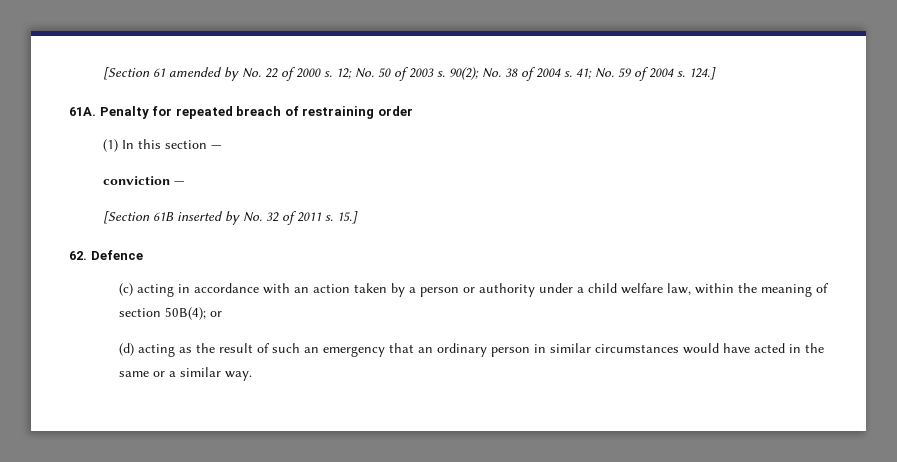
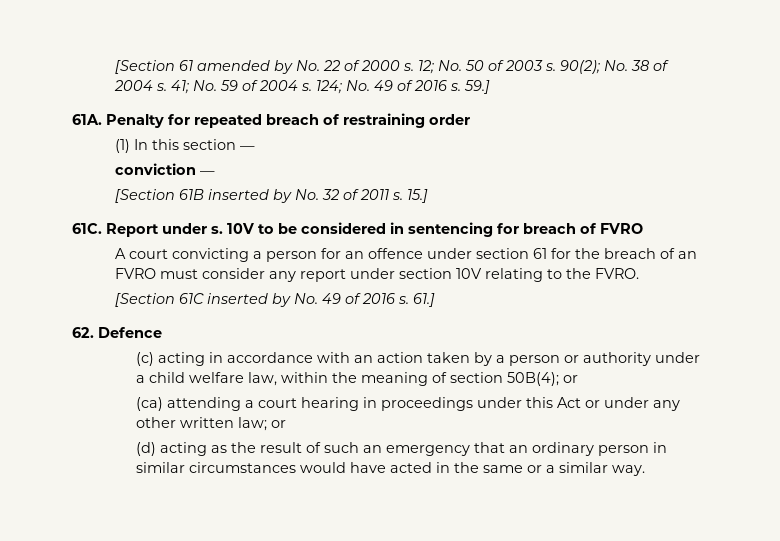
[688,67,716,80] 124.] -> [315,80,490,94] 124; No. 49 of 2016 s. 59.]
(358, 217) none -> [72,222,643,237] [114,248,697,262] [114,268,639,282] [114,293,435,307] // 61C. Report under s. 10V to be considered in sentencing for breach of FVRO // A court convicting a person for an offence under section 61 for the breach of an FVRO must consider any report under section 10V relating to the FVRO. // [Section 61C inserted by No. 49 of 2016 s. 61.]
(223, 314) none -> [136,397,681,411] [136,417,287,431] // (ca) attending a court hearing in proceedings under this Act or under any other written law; or

